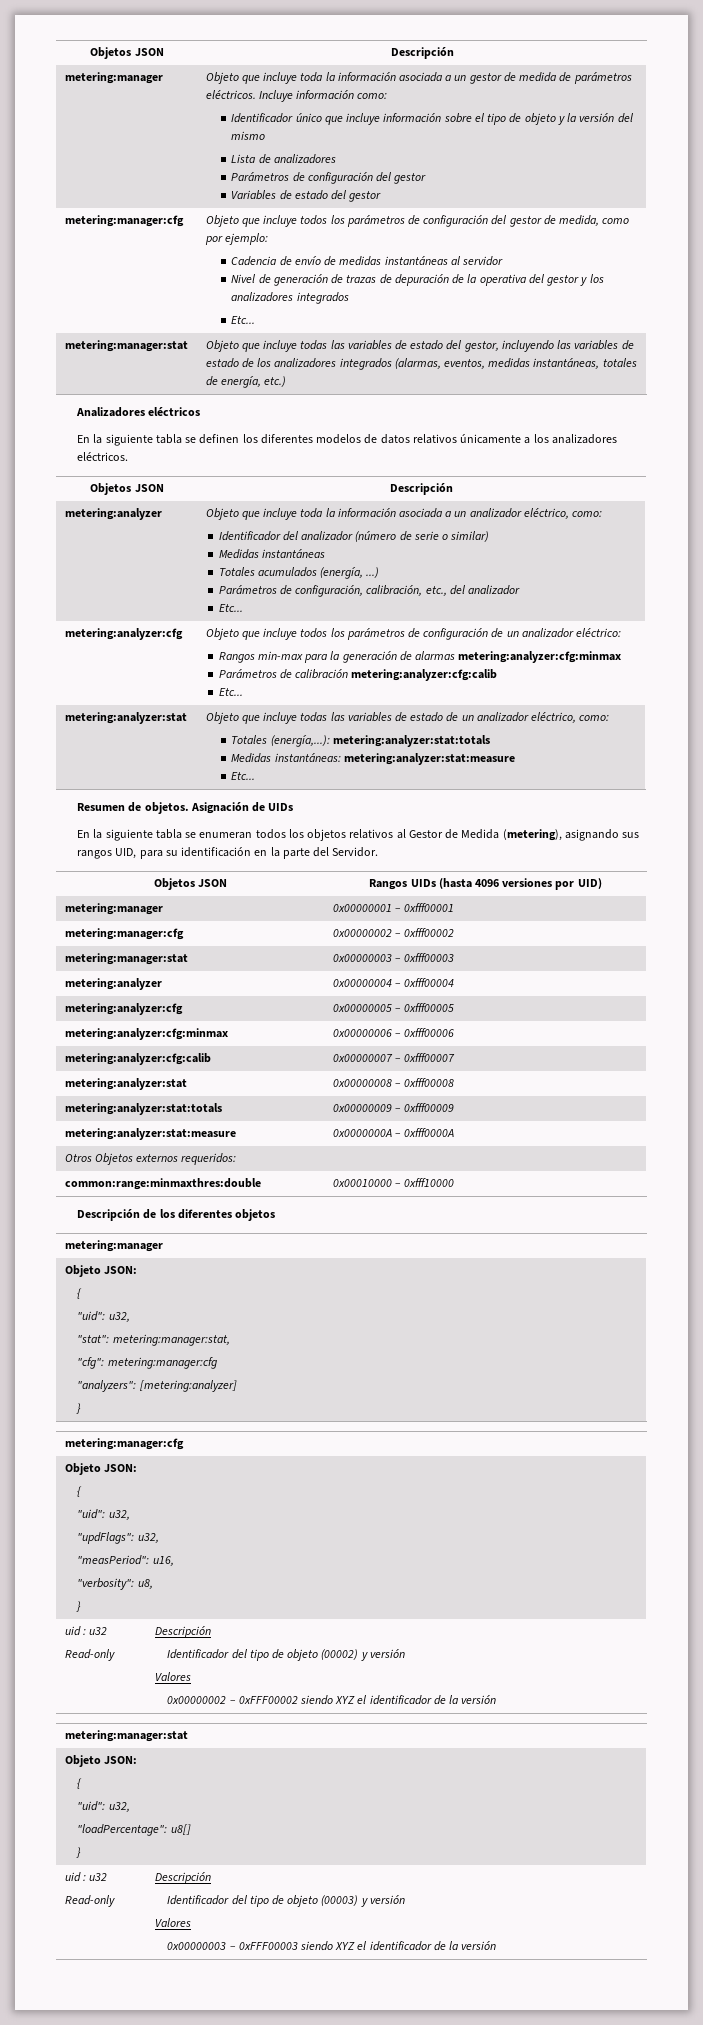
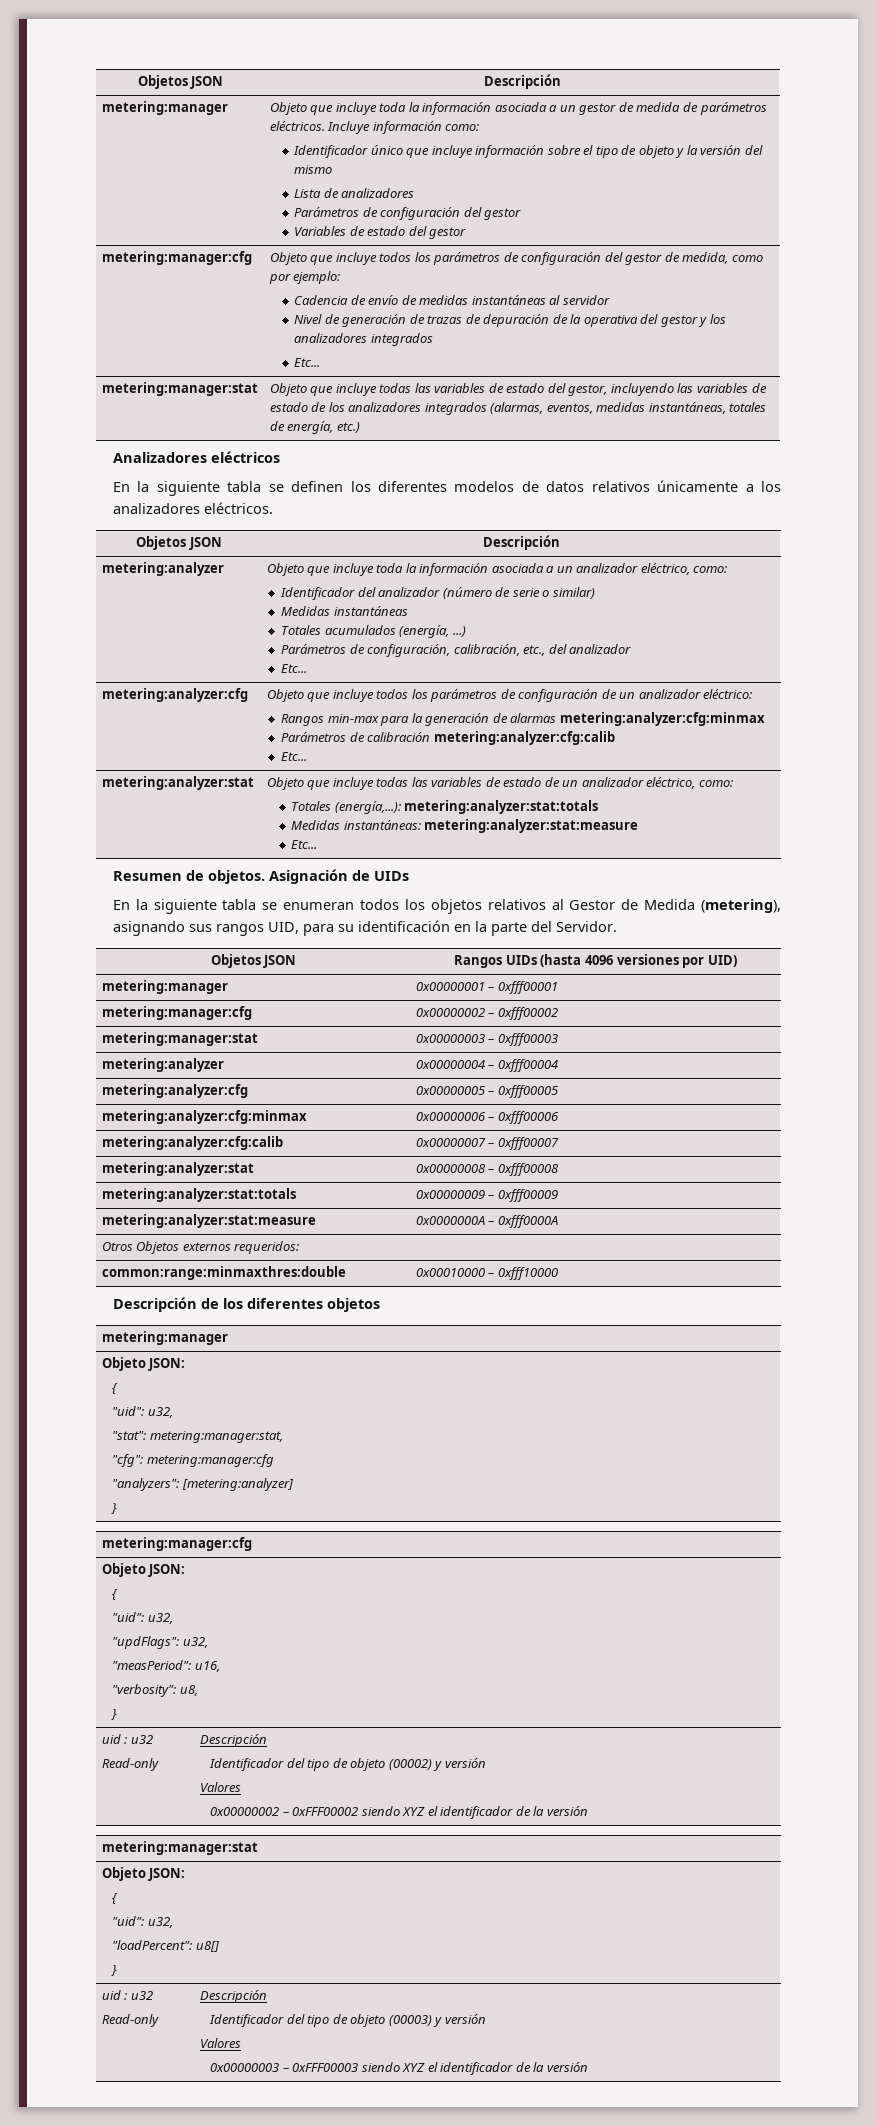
[77,1824,168,1836] "loadPercentage": -> [112,1940,193,1950] "loadPercent":

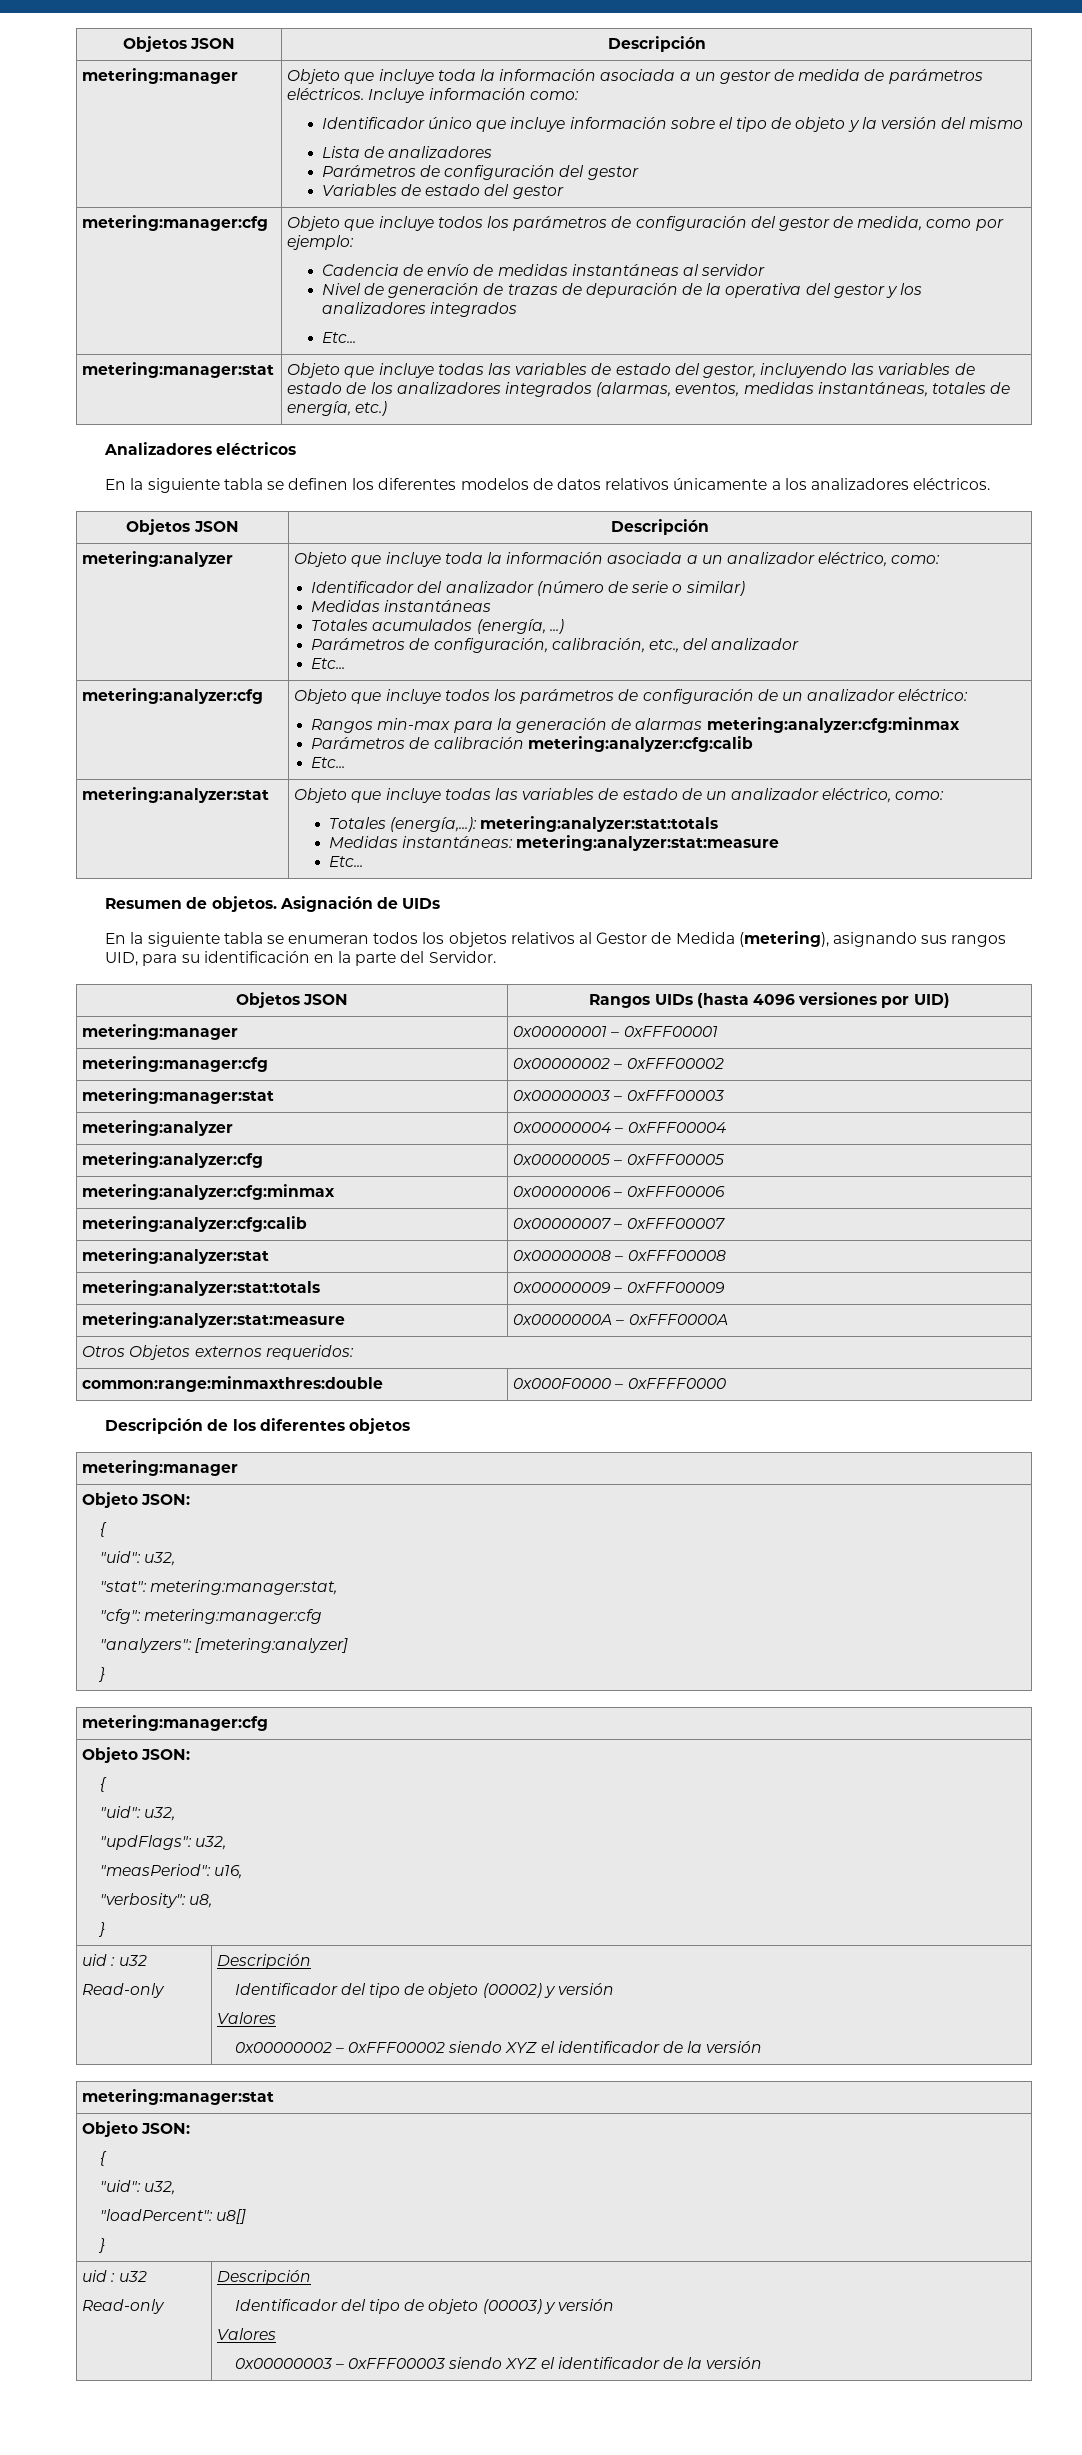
[497,981,558,994] 0xfff00001 -> [623,1026,718,1037] 0xFFF00001
[497,1007,558,1020] 0xfff00002 -> [626,1058,724,1069] 0xFFF00002
[497,1033,558,1046] 0xfff00003 -> [626,1090,724,1101] 0xFFF00003
[497,1059,558,1072] 0xfff00004 -> [627,1122,726,1133] 0xFFF00004
[497,1085,558,1098] 0xfff00005 -> [626,1154,724,1165] 0xFFF00005
[497,1111,559,1124] 0xfff00006 -> [626,1186,725,1197] 0xFFF00006
[497,1137,559,1150] 0xfff00007 -> [626,1218,725,1229] 0xFFF00007
[497,1163,559,1176] 0xfff00008 -> [627,1250,726,1261] 0xFFF00008
[497,1189,558,1202] 0xfff00009 -> [626,1282,725,1293] 0xFFF00009
[497,1215,558,1228] 0xfff0000A -> [628,1314,728,1325] 0xFFF0000A
[415,1267,558,1280] 0x00010000 – 0xfff10000 -> [513,1378,726,1389] 0x000F0000 – 0xFFFF0000

